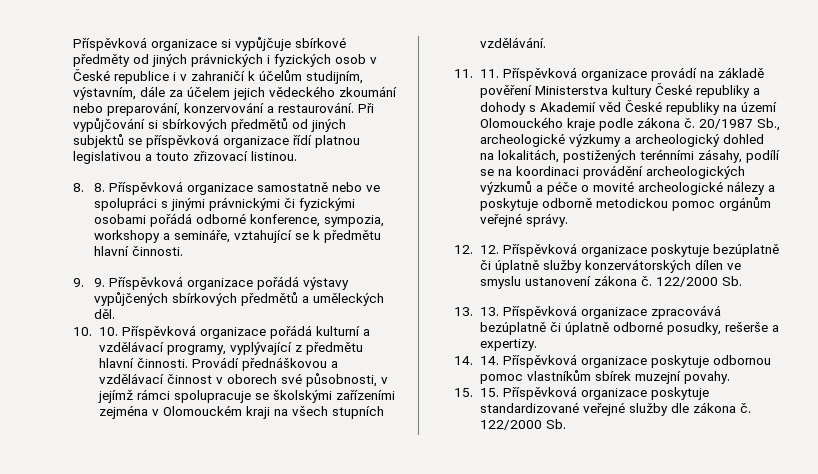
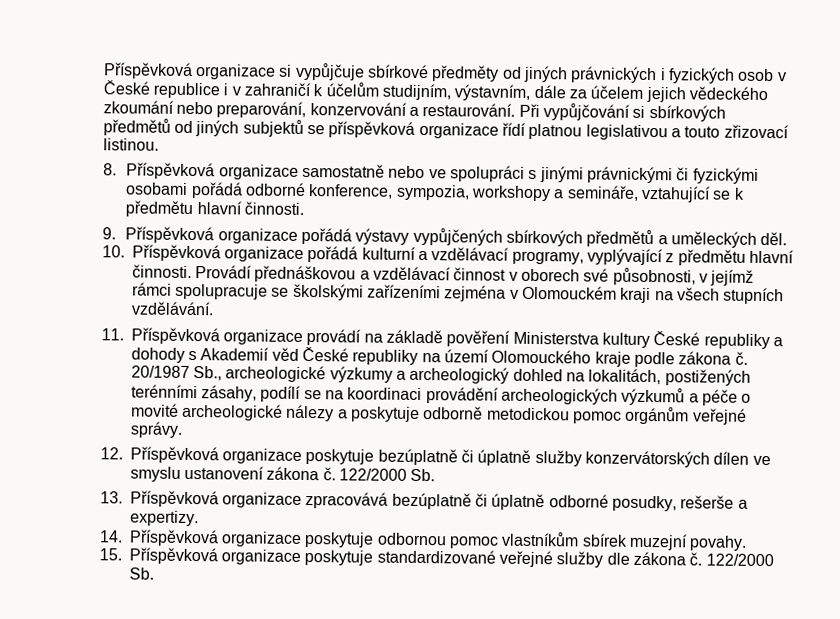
[93,183,105,192] 8. -> (117, 169) none
[93,278,105,287] 9. -> (116, 233) none
[99,327,119,336] 10. -> (125, 251) none
[480,69,500,78] 11. -> (124, 334) none
[480,245,500,254] 12. -> (123, 453) none
[480,307,500,316] 13. -> (123, 497) none
[480,356,500,365] 14. -> (123, 536) none
[480,388,500,397] 15. -> (122, 554) none

